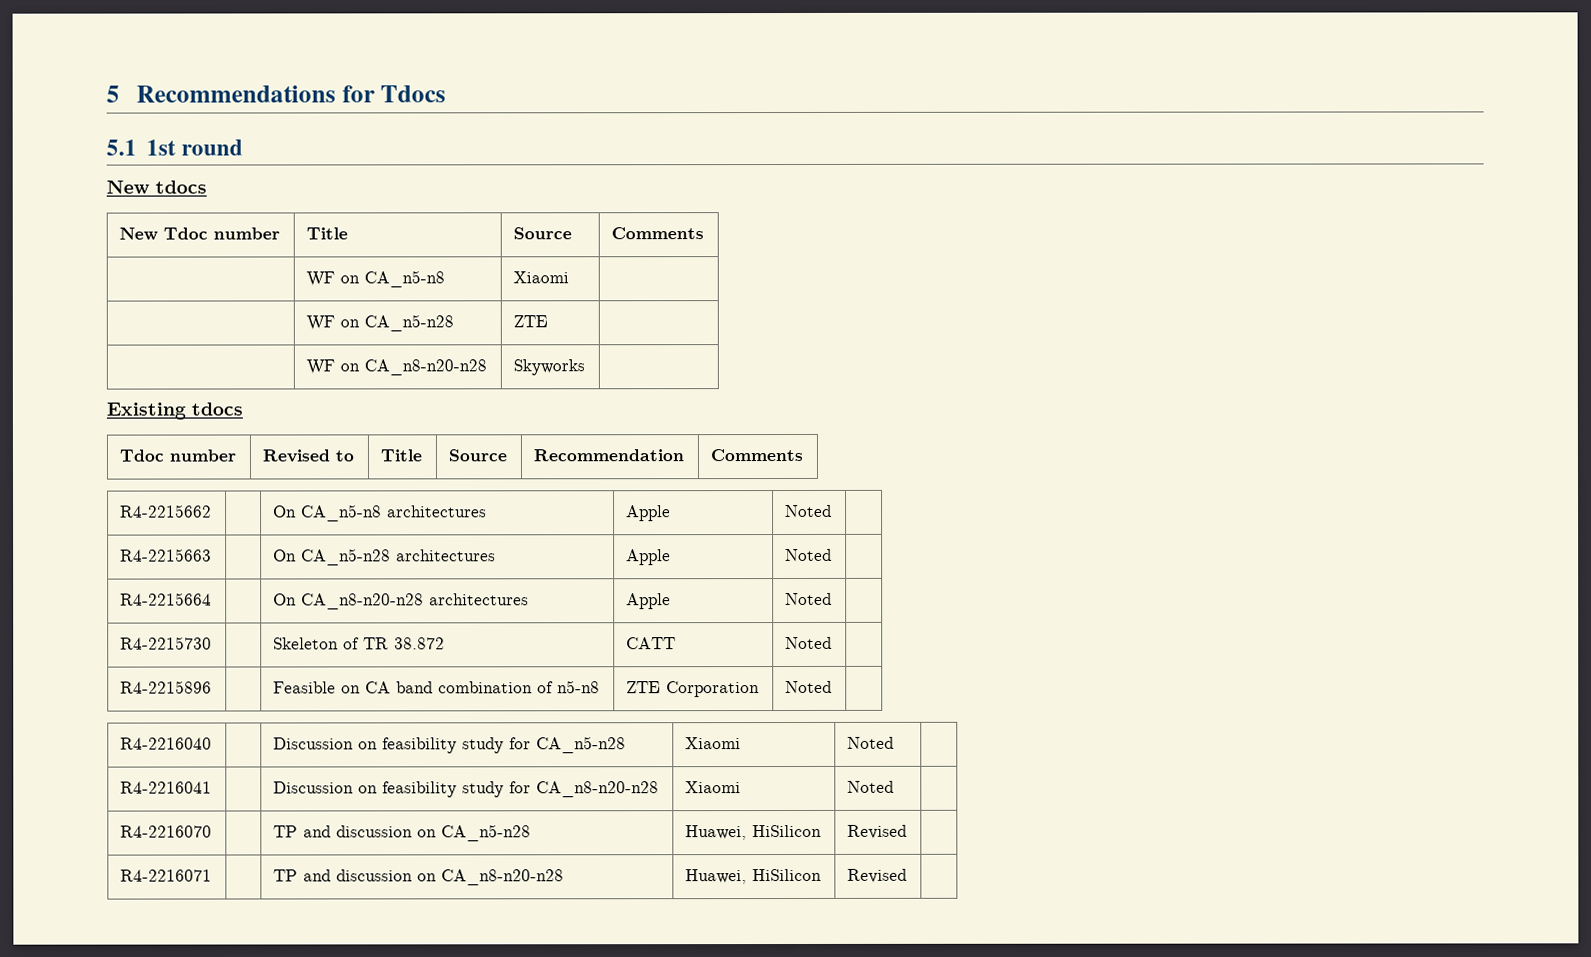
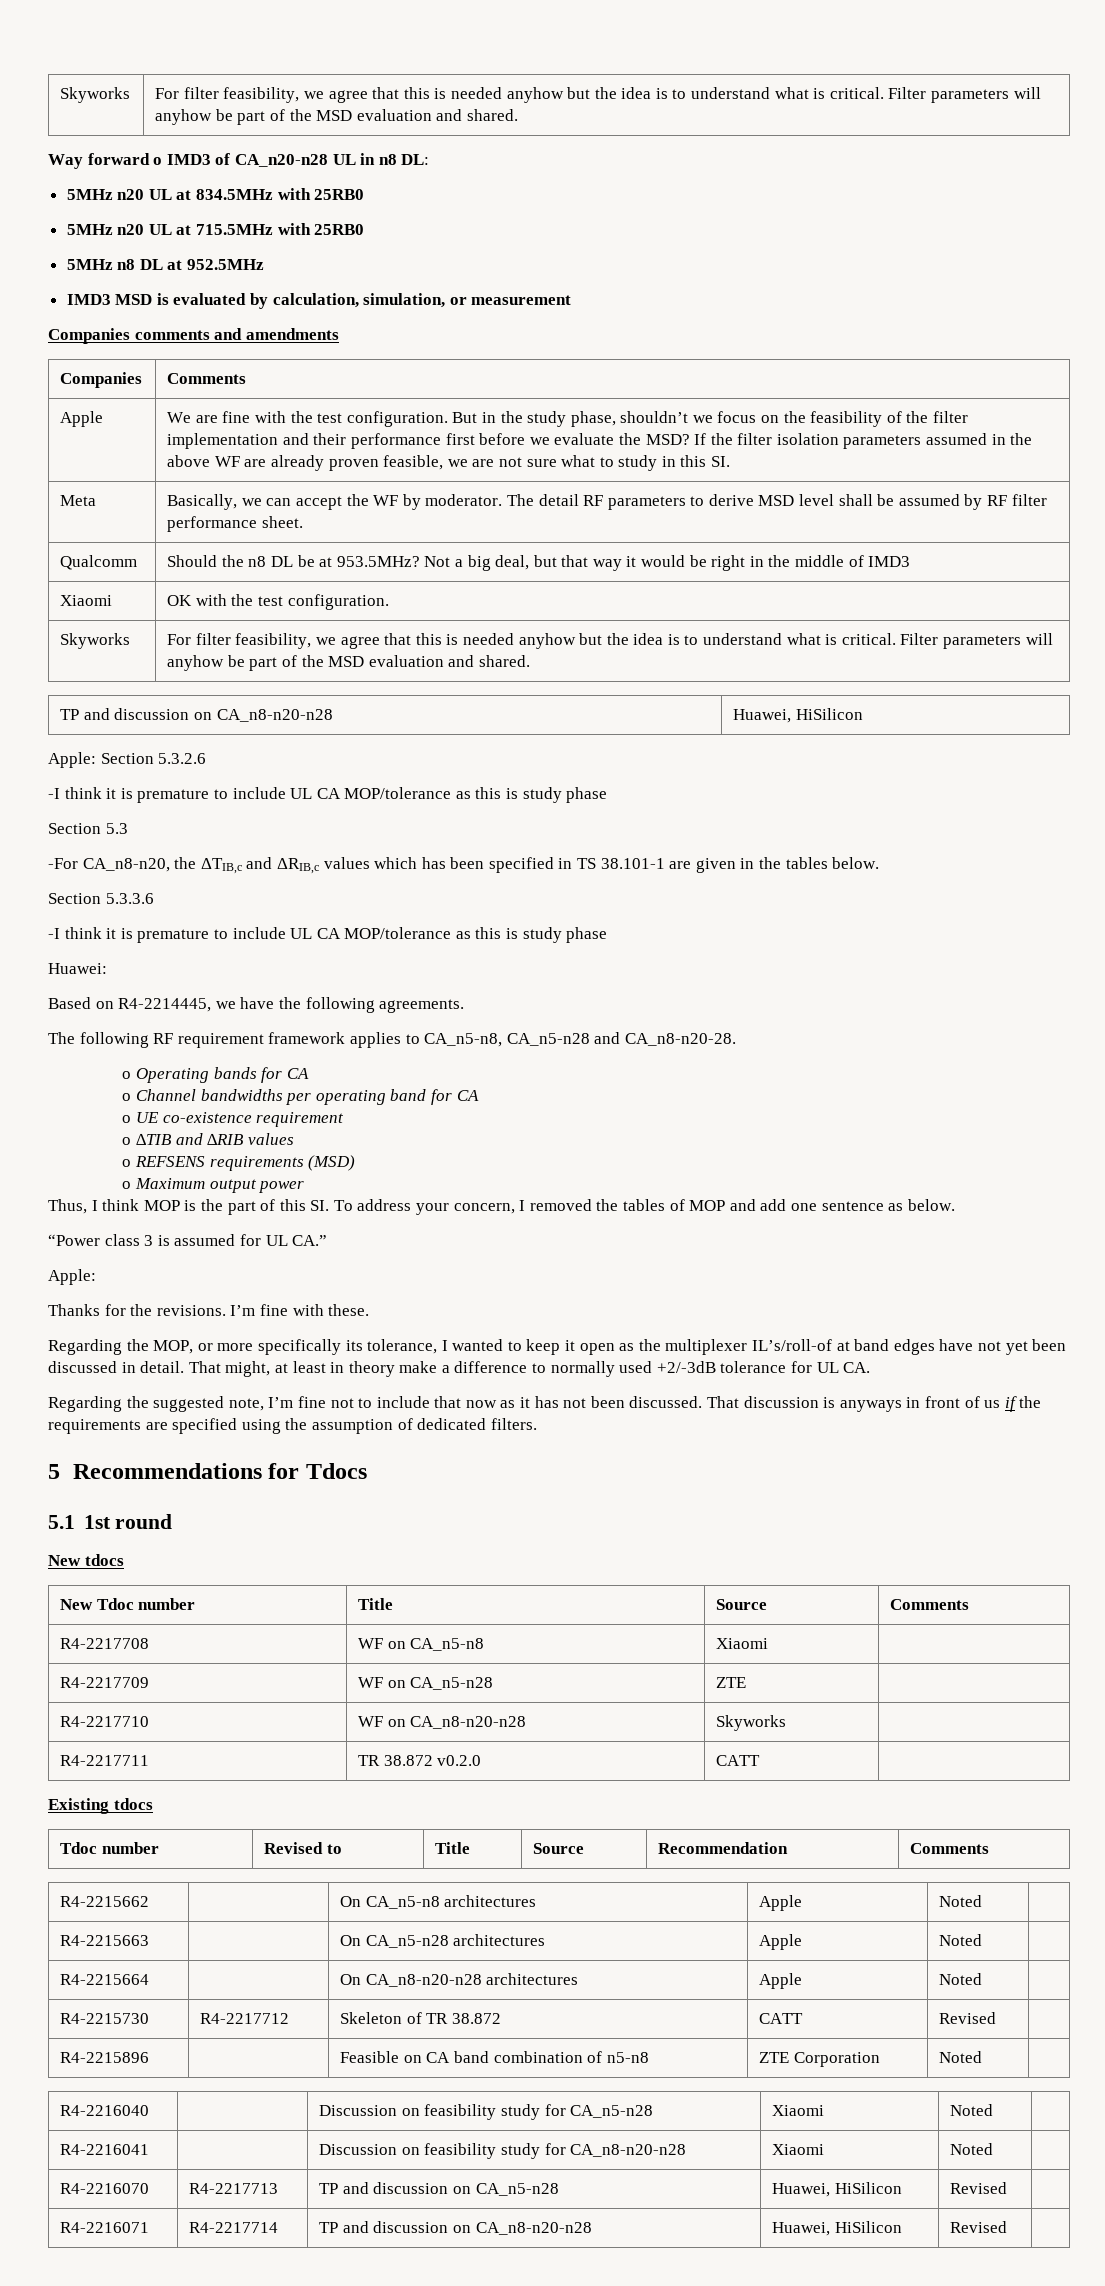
(106, 94) none -> [60,87,131,103] [155,87,1041,103] [155,109,518,125] [48,153,430,169] [66,188,365,200] [66,223,365,235] [66,259,265,270] [66,293,572,309] [48,328,339,344] [60,372,143,388] [167,373,247,384] [60,411,104,427] [167,411,969,427] [167,433,1033,449] [167,455,731,471] [60,495,97,506] [167,494,1047,510] [167,516,303,532] [60,555,138,570] [167,555,911,571] [60,595,113,606] [167,594,389,610] [60,633,131,649] [167,633,1053,649] [167,655,530,671] [60,708,333,722] [733,708,863,723] [48,752,207,768] [48,787,608,803] [48,823,128,834] [48,857,880,874] [48,893,154,904] [48,927,608,943] [48,963,107,974] [48,997,465,1013] [48,1032,736,1048] [122,1067,309,1083] [122,1089,479,1105] [122,1112,345,1127] [122,1133,294,1145] [122,1155,356,1171] [122,1178,305,1193] [48,1199,955,1215] [48,1234,328,1246] [48,1269,96,1285] [48,1304,370,1316] [48,1339,1067,1355] [48,1361,871,1377] [48,1396,1042,1412] [48,1418,537,1434] Skyworks | For filter feasibility, we agree that this is needed anyhow but the idea is to understand what is critical. Filter parameters will anyhow be part of the MSD evaluation and shared. // Way forward o IMD3 of CA_n20-n28 UL in n8 DL: // 5MHz n20 UL at 834.5MHz with 25RB0 // 5MHz n20 UL at 715.5MHz with 25RB0 // 5MHz n8 DL at 952.5MHz // IMD3 MSD is evaluated by calculation, simulation, or measurement // Companies comments and amendments // Companies | Comments // Apple | We are fine with the test configuration. But in the study phase, shouldn’t we focus on the feasibility of the filter implementation and their performance first before we evaluate the MSD? If the filter isolation parameters assumed in the above WF are already proven feasible, we are not sure what to study in this SI. // Meta | Basically, we can accept the WF by moderator. The detail RF parameters to derive MSD level shall be assumed by RF filter performance sheet. // Qualcomm | Should the n8 DL be at 953.5MHz? Not a big deal, but that way it would be right in the middle of IMD3 // Xiaomi | OK with the test configuration. // Skyworks | For filter feasibility, we agree that this is needed anyhow but the idea is to understand what is critical. Filter parameters will anyhow be part of the MSD evaluation and shared. // TP and discussion on CA_n8-n20-n28 | Huawei, HiSilicon // Apple: Section 5.3.2.6 // -I think it is premature to include UL CA MOP/tolerance as this is study phase // Section 5.3 // -For CA_n8-n20, the ΔTIB,c and ΔRIB,c values which has been specified in TS 38.101-1 are given in the tables below. // Section 5.3.3.6 // -I think it is premature to include UL CA MOP/tolerance as this is study phase // Huawei: // Based on R4-2214445, we have the following agreements. // The following RF requirement framework applies to CA_n5-n8, CA_n5-n28 and CA_n8-n20-28. // o Operating bands for CA // o Channel bandwidths per operating band for CA // o UE co-existence requirement // o ∆TIB and ∆RIB values // o REFSENS requirements (MSD) // o Maximum output power // Thus, I think MOP is the part of this SI. To address your concern, I removed the tables of MOP and add one sentence as below. // “Power class 3 is assumed for UL CA.” // Apple: // Thanks for the revisions. I’m fine with these. // Regarding the MOP, or more specifically its tolerance, I wanted to keep it open as the multiplexer IL’s/roll-of at band edges have not yet been discussed in detail. That might, at least in theory make a difference to normally used +2/-3dB tolerance for UL CA. // Regarding the suggested note, I’m fine not to include that now as it has not been discussed. That discussion is anyways in front of us if the requirements are specified using the assumption of dedicated filters. //
(705, 233) none -> [60,1638,150,1649] R4-2217708
(570, 277) none -> [60,1677,150,1688] R4-2217709
(549, 321) none -> [60,1716,150,1727] R4-2217710
(586, 367) none -> [60,1755,150,1766] [358,1755,482,1766] [716,1755,761,1766] // R4-2217711 | TR 38.872 v0.2.0 | CATT |
(213, 643) none -> [200,2013,290,2024] R4-2217712
[785,636,833,650] Noted -> [939,2012,997,2024] Revised
(213, 831) none -> [189,2183,279,2194] R4-2217713
(213, 875) none -> [189,2222,279,2233] R4-2217714

